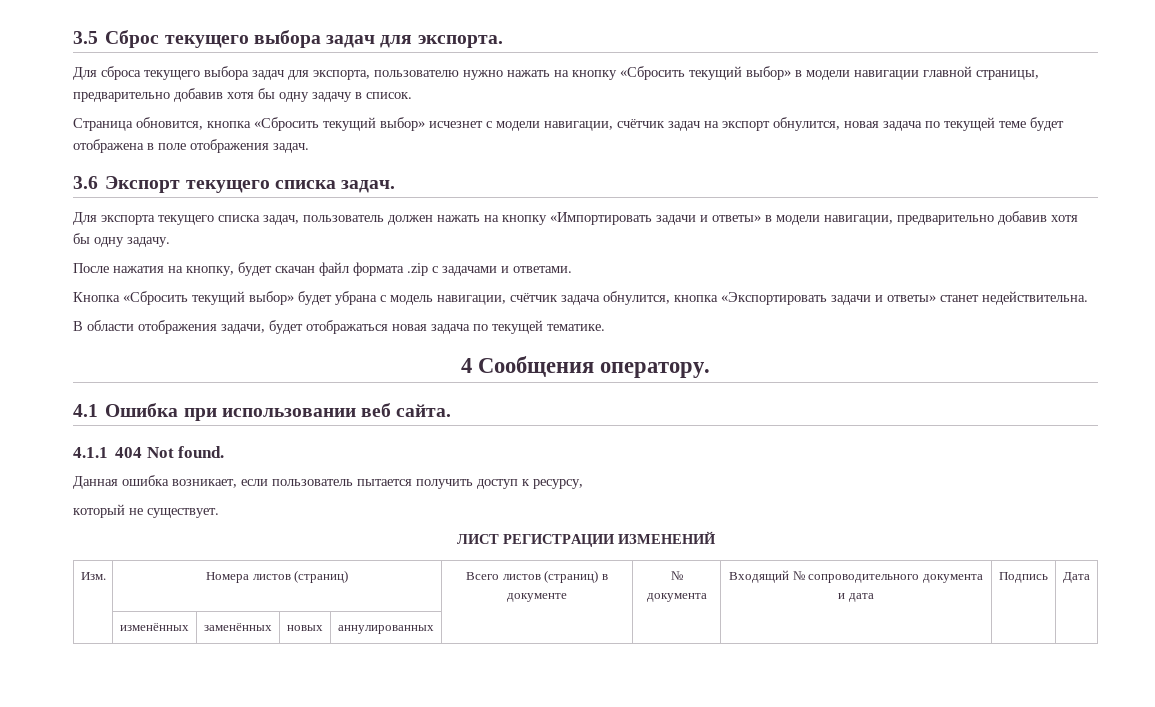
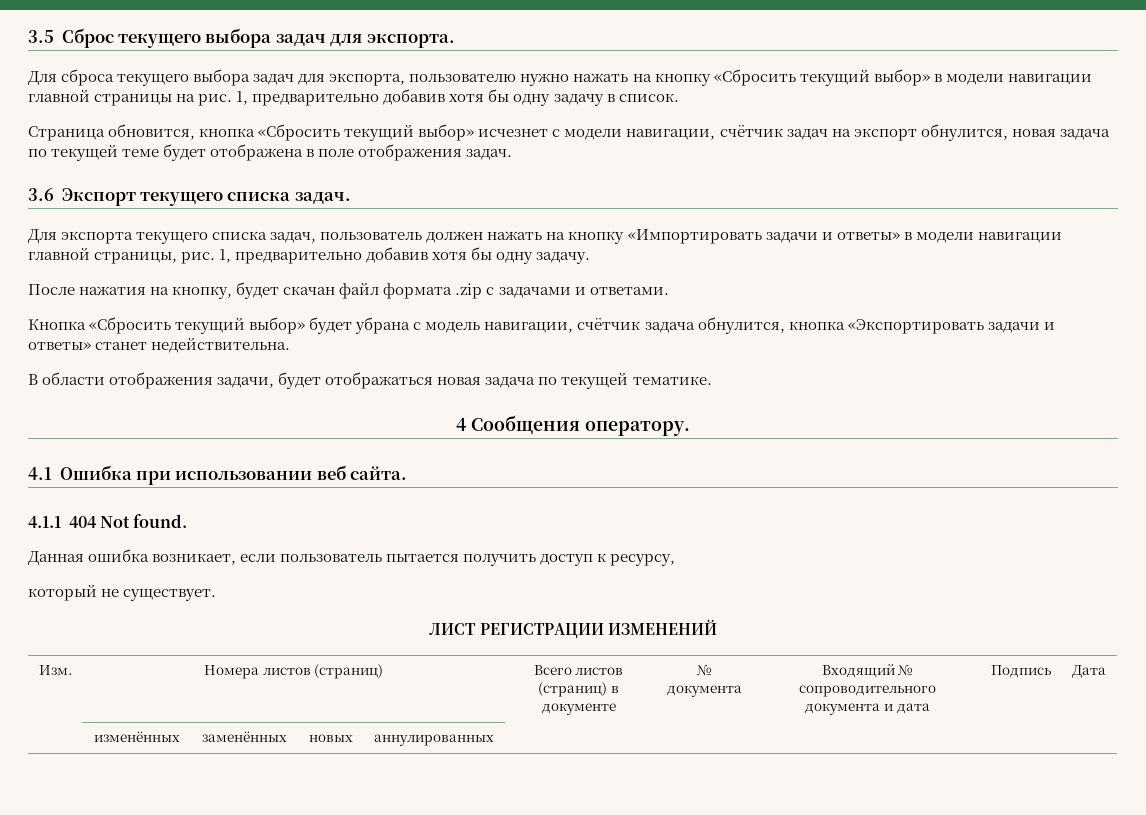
[976,70,1039,80] страницы, -> [94,91,249,106] страницы на рис. 1,
[824,215,893,225] навигации, -> [977,232,1062,243] [28,247,232,264] навигации главной страницы, рис. 1,

